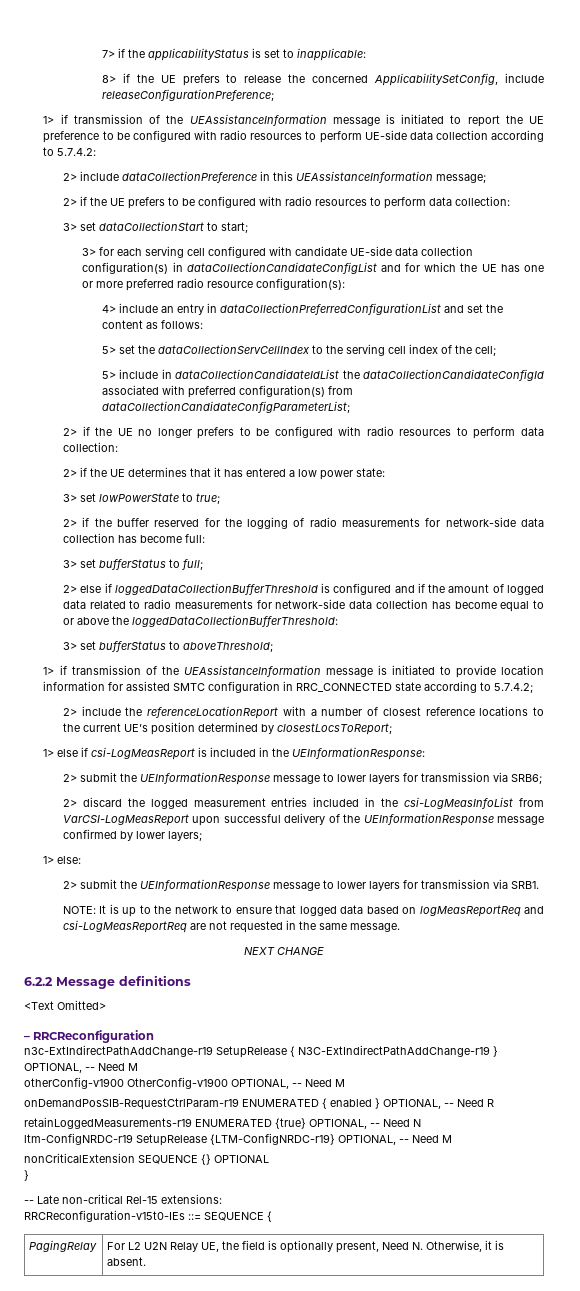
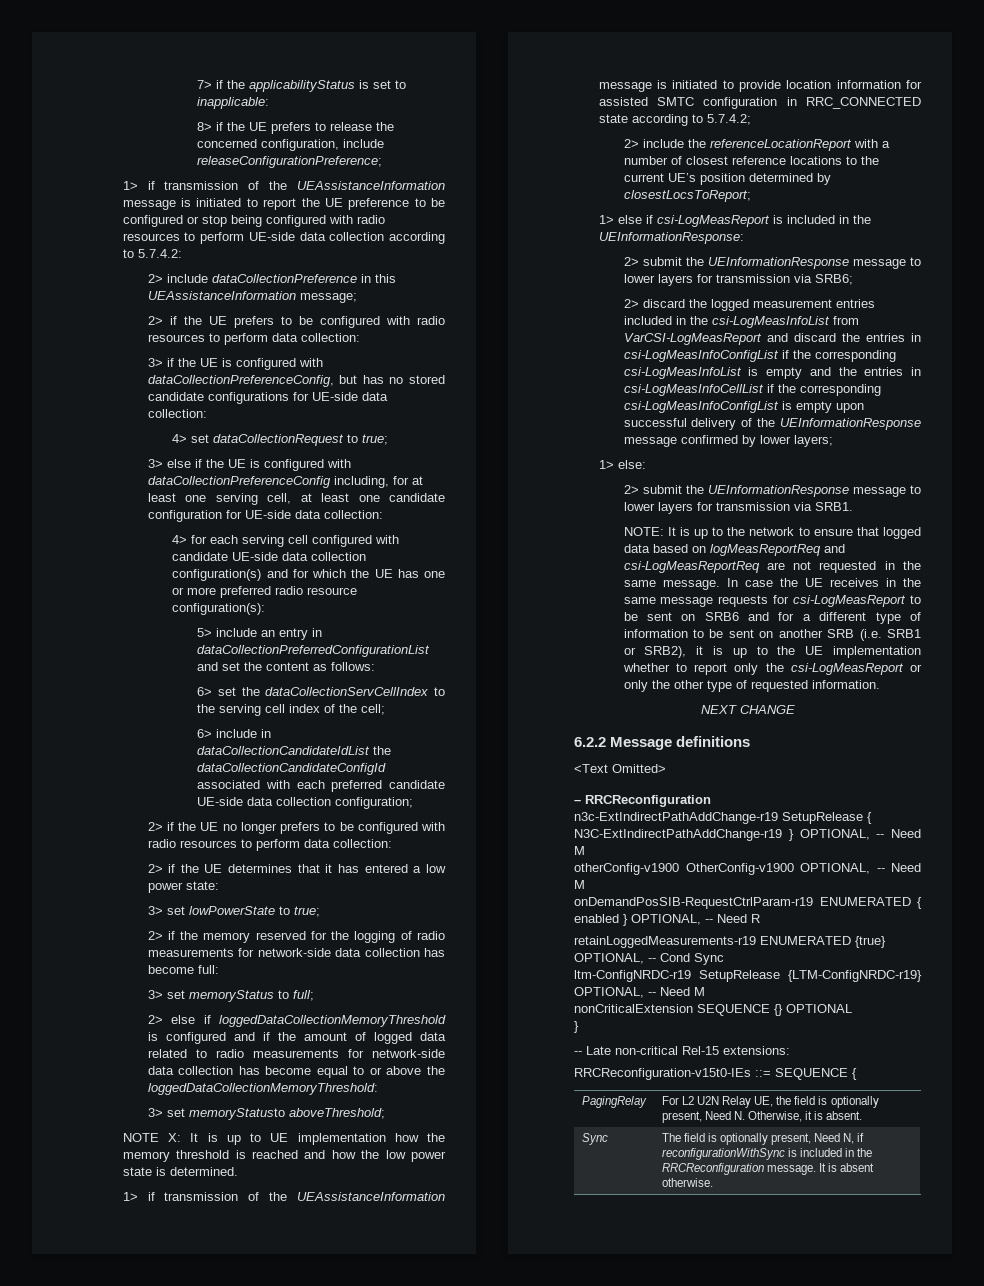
[374,73,499,86] ApplicabilitySetConfig, -> [261,139,340,151] configuration,
(191, 136) none -> [186,215,326,227] or stop being configured
[79,221,248,233] [82,248,97,256] set dataCollectionStart to start; // 3> -> [166,358,323,370] [147,375,445,387] [147,392,388,404] [147,409,207,418] [172,434,389,446] [147,459,351,471] [147,476,423,488] [147,493,445,505] [147,510,383,522] [172,535,188,544] if the UE is configured with dataCollectionPreferenceConfig, but has no stored candidate configurations for UE-side data collection: // 4> set dataCollectionRequest to true; // 3> else if the UE is configured with dataCollectionPreferenceConfig including, for at least one serving cell, at least one candidate configuration for UE-side data collection: // 4>
[172,262,377,274] in dataCollectionCandidateConfigList -> (262, 575) none
[101,305,116,313] 4> -> [197,628,213,637] 5>
[101,346,116,354] 5> -> [197,687,213,696] 6>
[101,371,116,379] 5> -> [197,729,213,738] 6>
[187,385,353,398] [101,401,350,413] preferred configuration(s) from dataCollectionCandidateConfigParameterList; -> [296,780,446,792] [197,797,414,809] each preferred candidate UE-side data collection configuration;
[116,518,149,527] buffer -> [203,932,251,943] memory
[98,559,166,570] bufferStatus -> [188,990,274,1002] memoryStatus
[114,583,318,595] loggedDataCollectionBufferThreshold -> [218,1015,446,1027] loggedDataCollectionMemoryThreshold
[131,615,338,627] [62,641,273,652] loggedDataCollectionBufferThreshold: // 3> set bufferStatus to aboveThreshold; -> [147,1083,378,1095] [147,1108,385,1120] [122,1133,445,1145] [122,1150,447,1162] [122,1167,238,1176] loggedDataCollectionMemoryThreshold: // 3> set memoryStatusto aboveThreshold; // NOTE X: It is up to UE implementation how the memory threshold is reached and how the low power state is determined.
(189, 820) none -> [766,333,921,342] [623,350,896,362] [623,367,921,379] [623,384,881,396] [623,401,832,413] and discard the entries in csi-LogMeasInfoConfigList if the corresponding csi-LogMeasInfoList is empty and the entries in csi-LogMeasInfoCellList if the corresponding csi-LogMeasInfoConfigList is empty
(400, 927) none -> [726,578,921,587] [623,595,921,607] [623,612,921,624] [623,629,921,641] [623,646,921,658] [622,663,922,675] [623,680,880,692] In case the UE receives in the same message requests for csi-LogMeasReport to be sent on SRB6 and for a different type of information to be sent on another SRB (i.e. SRB1 or SRB2), it is up to the UE implementation whether to report only the csi-LogMeasReport or only the other type of requested information.
[383,1119,421,1127] Need N -> [660,953,724,965] Cond Sync
(147, 1261) none -> [581,1133,608,1145] [661,1133,865,1145] [661,1148,873,1160] [661,1163,875,1175] [661,1178,713,1187] // Sync | The field is optionally present, Need N, if reconfigurationWithSync is included in the RRCReconfiguration message. It is absent otherwise.

